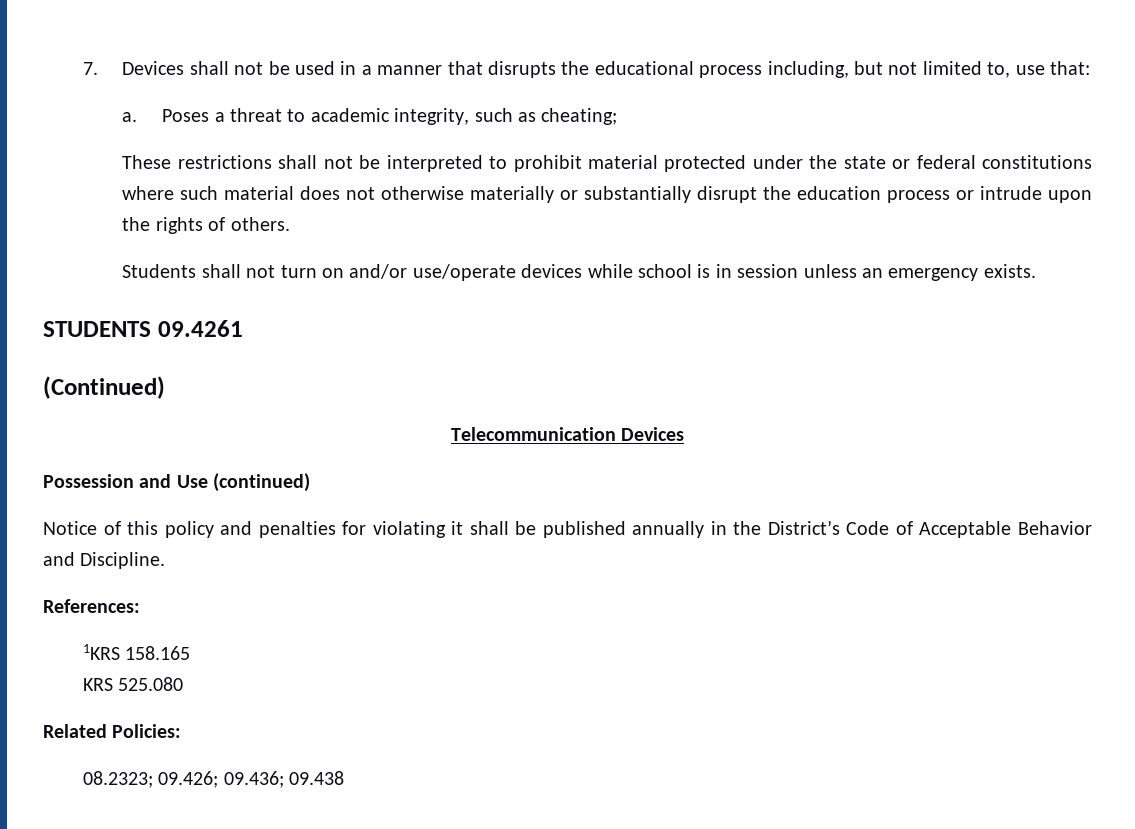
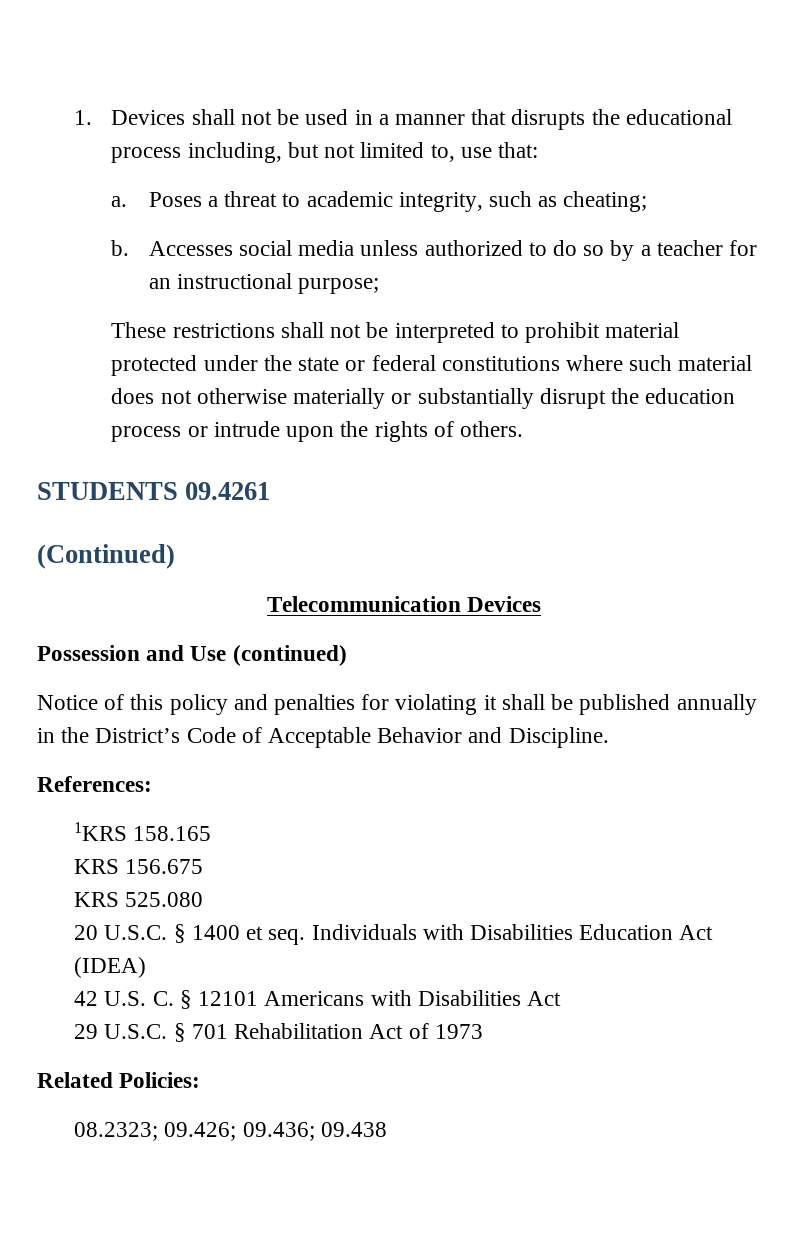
[82,62,98,75] 7. -> [74,110,93,125] 1.
(618, 116) none -> [111,240,758,261] [148,273,380,294] // b. Accesses social media unless authorized to do so by a teacher for an instructional purpose;
[122,264,1036,281] // Students shall not turn on and/or use/operate devices while school is in session unless an emergency exists. -> (523, 429) none
(191, 653) none -> [74,859,204,874] // KRS 156.675
(184, 684) none -> [74,924,714,945] [74,957,147,978] [74,990,561,1009] [74,1023,483,1042] // 20 U.S.C. § 1400 et seq. Individuals with Disabilities Education Act (IDEA) // 42 U.S. C. § 12101 Americans with Disabilities Act // 29 U.S.C. § 701 Rehabilitation Act of 1973

